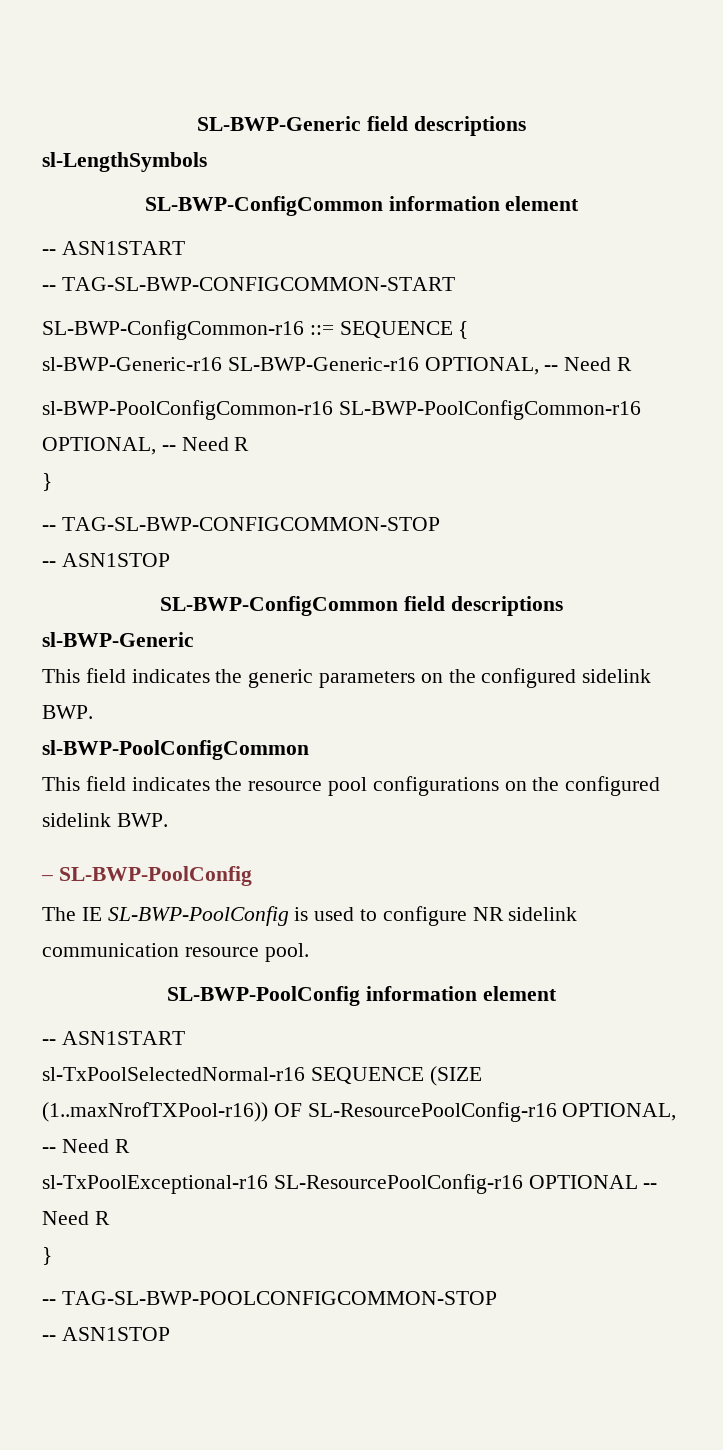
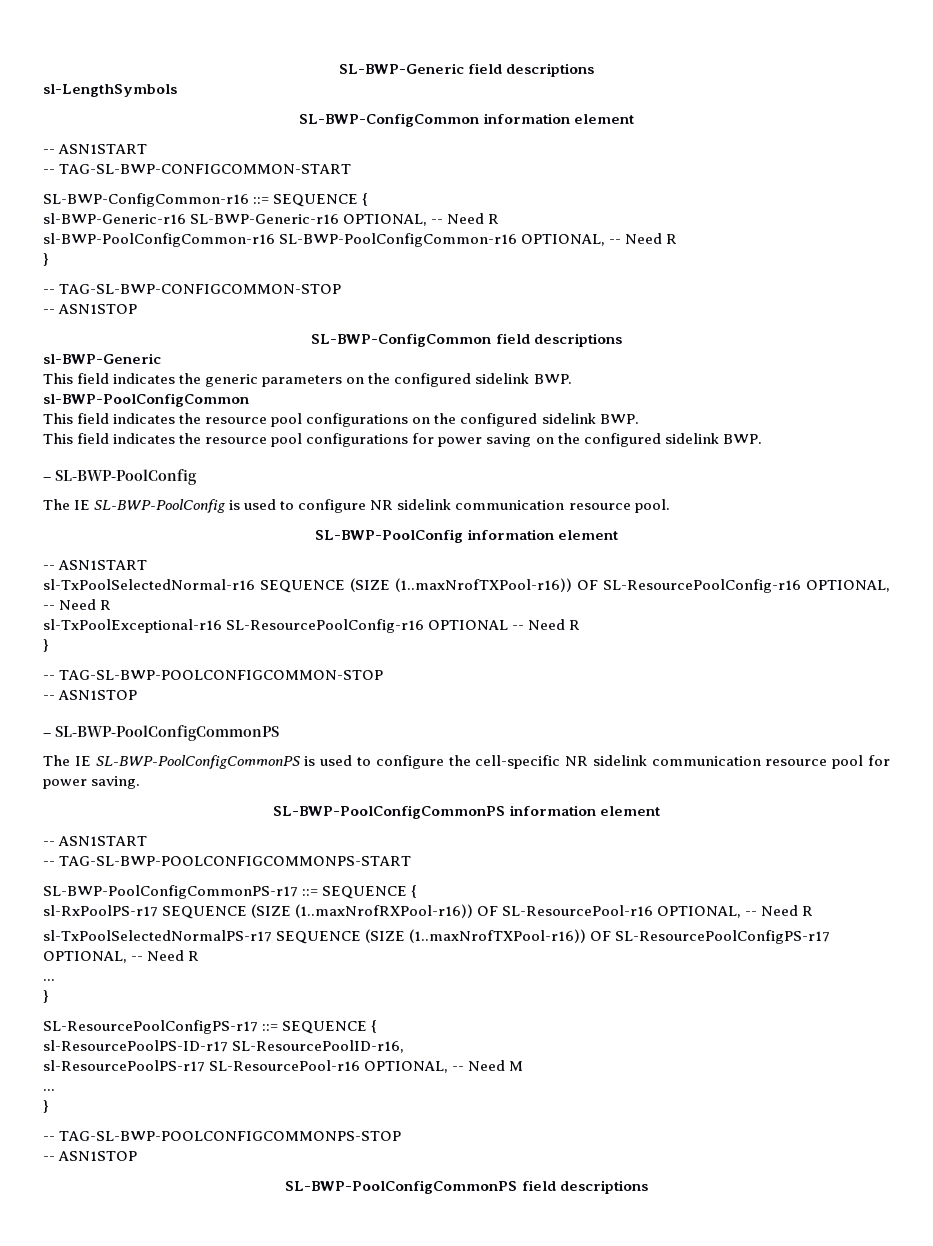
(168, 820) none -> [43,433,762,447] // This field indicates the resource pool configurations for power saving on the configured sidelink BWP.
(170, 1334) none -> [43,725,279,741] [43,755,891,769] [43,776,141,789] [273,805,660,819] [43,836,148,846] [43,856,412,866] [43,885,418,899] [43,904,814,919] [43,929,831,944] [43,950,200,963] [43,979,55,981] [43,990,49,1003] [43,1020,378,1034] [43,1040,405,1053] [43,1060,524,1073] [43,1089,55,1091] [43,1100,49,1113] [43,1131,402,1141] [43,1151,138,1161] [285,1180,648,1194] // – SL-BWP-PoolConfigCommonPS // The IE SL-BWP-PoolConfigCommonPS is used to configure the cell-specific NR sidelink communication resource pool for power saving. // SL-BWP-PoolConfigCommonPS information element // -- ASN1START // -- TAG-SL-BWP-POOLCONFIGCOMMONPS-START // SL-BWP-PoolConfigCommonPS-r17 ::= SEQUENCE { // sl-RxPoolPS-r17 SEQUENCE (SIZE (1..maxNrofRXPool-r16)) OF SL-ResourcePool-r16 OPTIONAL, -- Need R // sl-TxPoolSelectedNormalPS-r17 SEQUENCE (SIZE (1..maxNrofTXPool-r16)) OF SL-ResourcePoolConfigPS-r17 OPTIONAL, -- Need R // ... // } // SL-ResourcePoolConfigPS-r17 ::= SEQUENCE { // sl-ResourcePoolPS-ID-r17 SL-ResourcePoolID-r16, // sl-ResourcePoolPS-r17 SL-ResourcePool-r16 OPTIONAL, -- Need M // ... // } // -- TAG-SL-BWP-POOLCONFIGCOMMONPS-STOP // -- ASN1STOP // SL-BWP-PoolConfigCommonPS field descriptions

